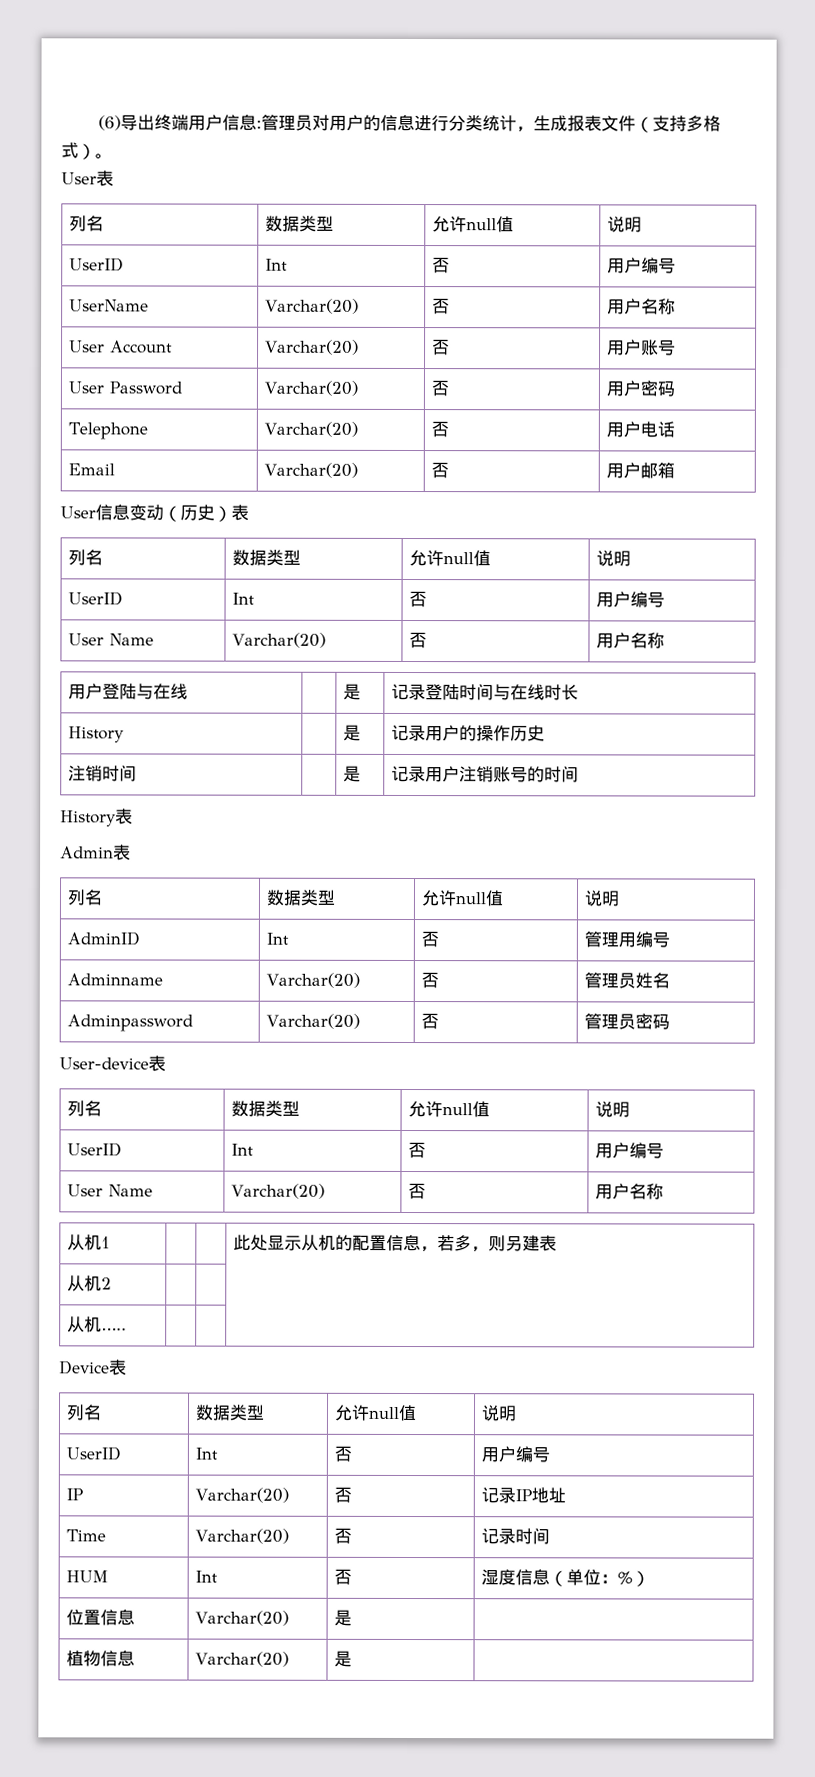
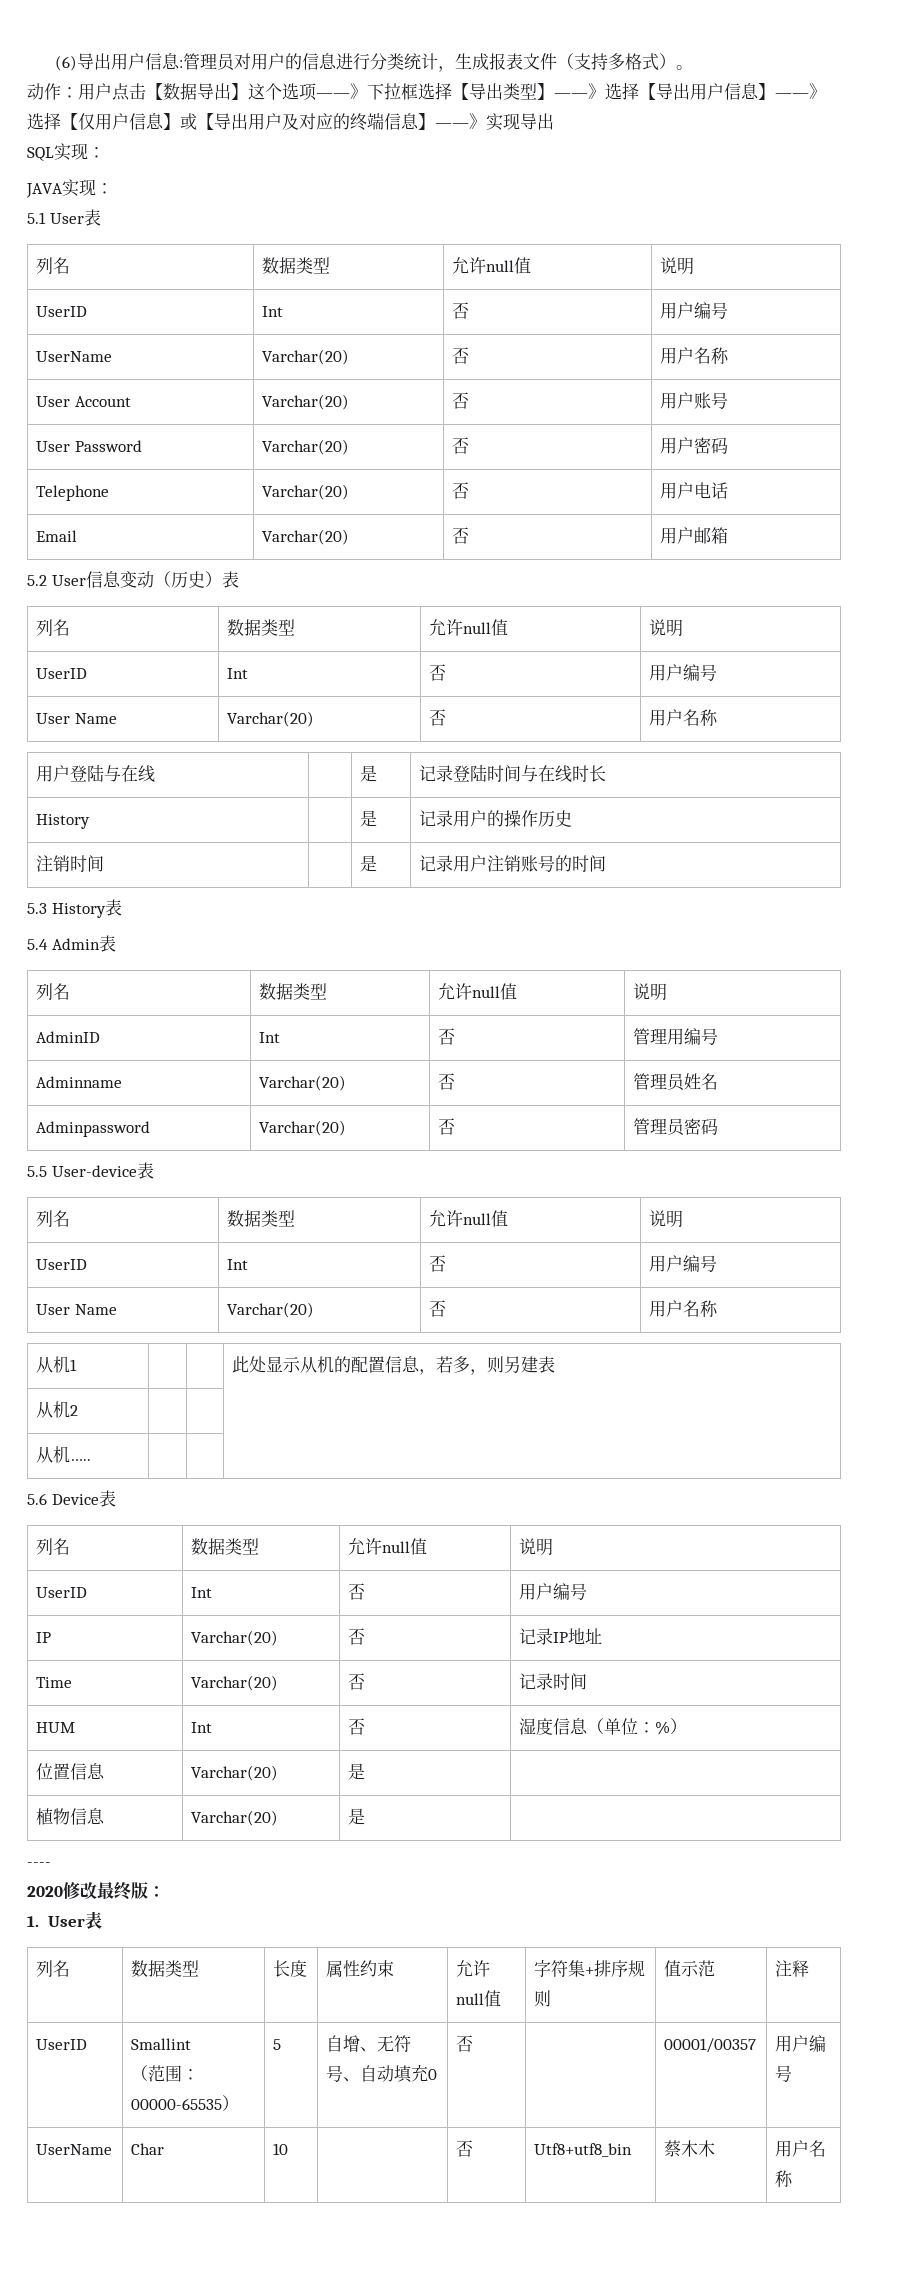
[153,114,189,131] 终端 -> (111, 61) none
(113, 156) none -> [27,82,826,101] [27,112,554,131] [27,143,105,161] [26,179,113,198] [27,212,46,224] 动作：用户点击【数据导出】这个选项——》下拉框选择【导出类型】——》选择【导出用户信息】——》选择【仅用户信息】或【导出用户及对应的终端信息】——》实现导出 // SQL实现： // JAVA实现： // 5.1
(676, 470) none -> [27,575,47,586] 5.2
(580, 774) none -> [27,903,47,914] 5.3
(133, 816) none -> [27,939,48,950] 5.4
(671, 1021) none -> [27,1166,47,1177] 5.5
(128, 1329) none -> [27,1493,47,1505] 5.6
(353, 1658) none -> [27,1862,51,1867] [27,1882,165,1900] [27,1911,102,1929] [36,1960,71,1977] [131,1960,200,1977] [273,1960,308,1977] [326,1960,395,1977] [456,1960,491,1977] [456,1990,502,2007] [534,1960,646,1977] [534,1990,552,2007] [664,1960,716,1977] [775,1960,810,1977] [36,2039,88,2050] [131,2038,192,2050] [131,2065,200,2082] [131,2095,240,2111] [273,2039,282,2050] [326,2035,412,2052] [326,2064,438,2083] [456,2035,474,2052] [664,2038,757,2053] [775,2035,827,2052] [775,2065,793,2082] [36,2144,113,2155] [131,2143,165,2155] [273,2143,289,2155] [456,2140,474,2157] [534,2143,633,2157] [664,2140,716,2157] [775,2140,827,2157] [775,2170,794,2187] // ---- // 2020修改最终版： // 1. User表 // 列名 | 数据类型 | 长度 | 属性约束 | 允许null值 | 字符集+排序规则 | 值示范 | 注释 // UserID | Smallint // （范围：00000-65535） | 5 | 自增、无符号、自动填充0 | 否 | | 00001/00357 | 用户编号 // UserName | Char | 10 | | 否 | Utf8+utf8_bin | 蔡木木 | 用户名称

